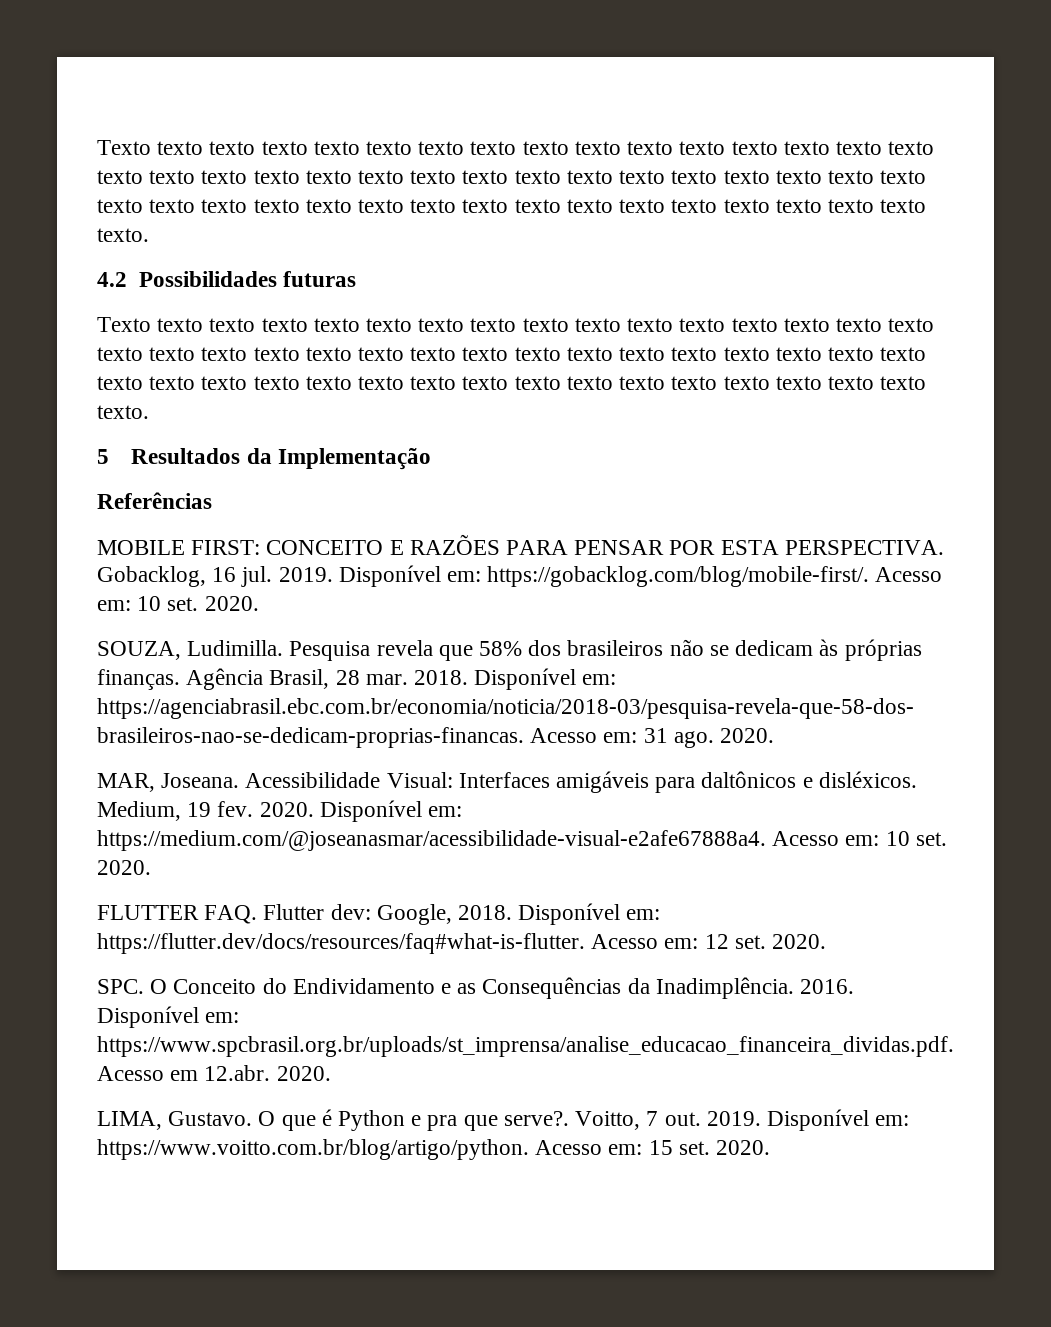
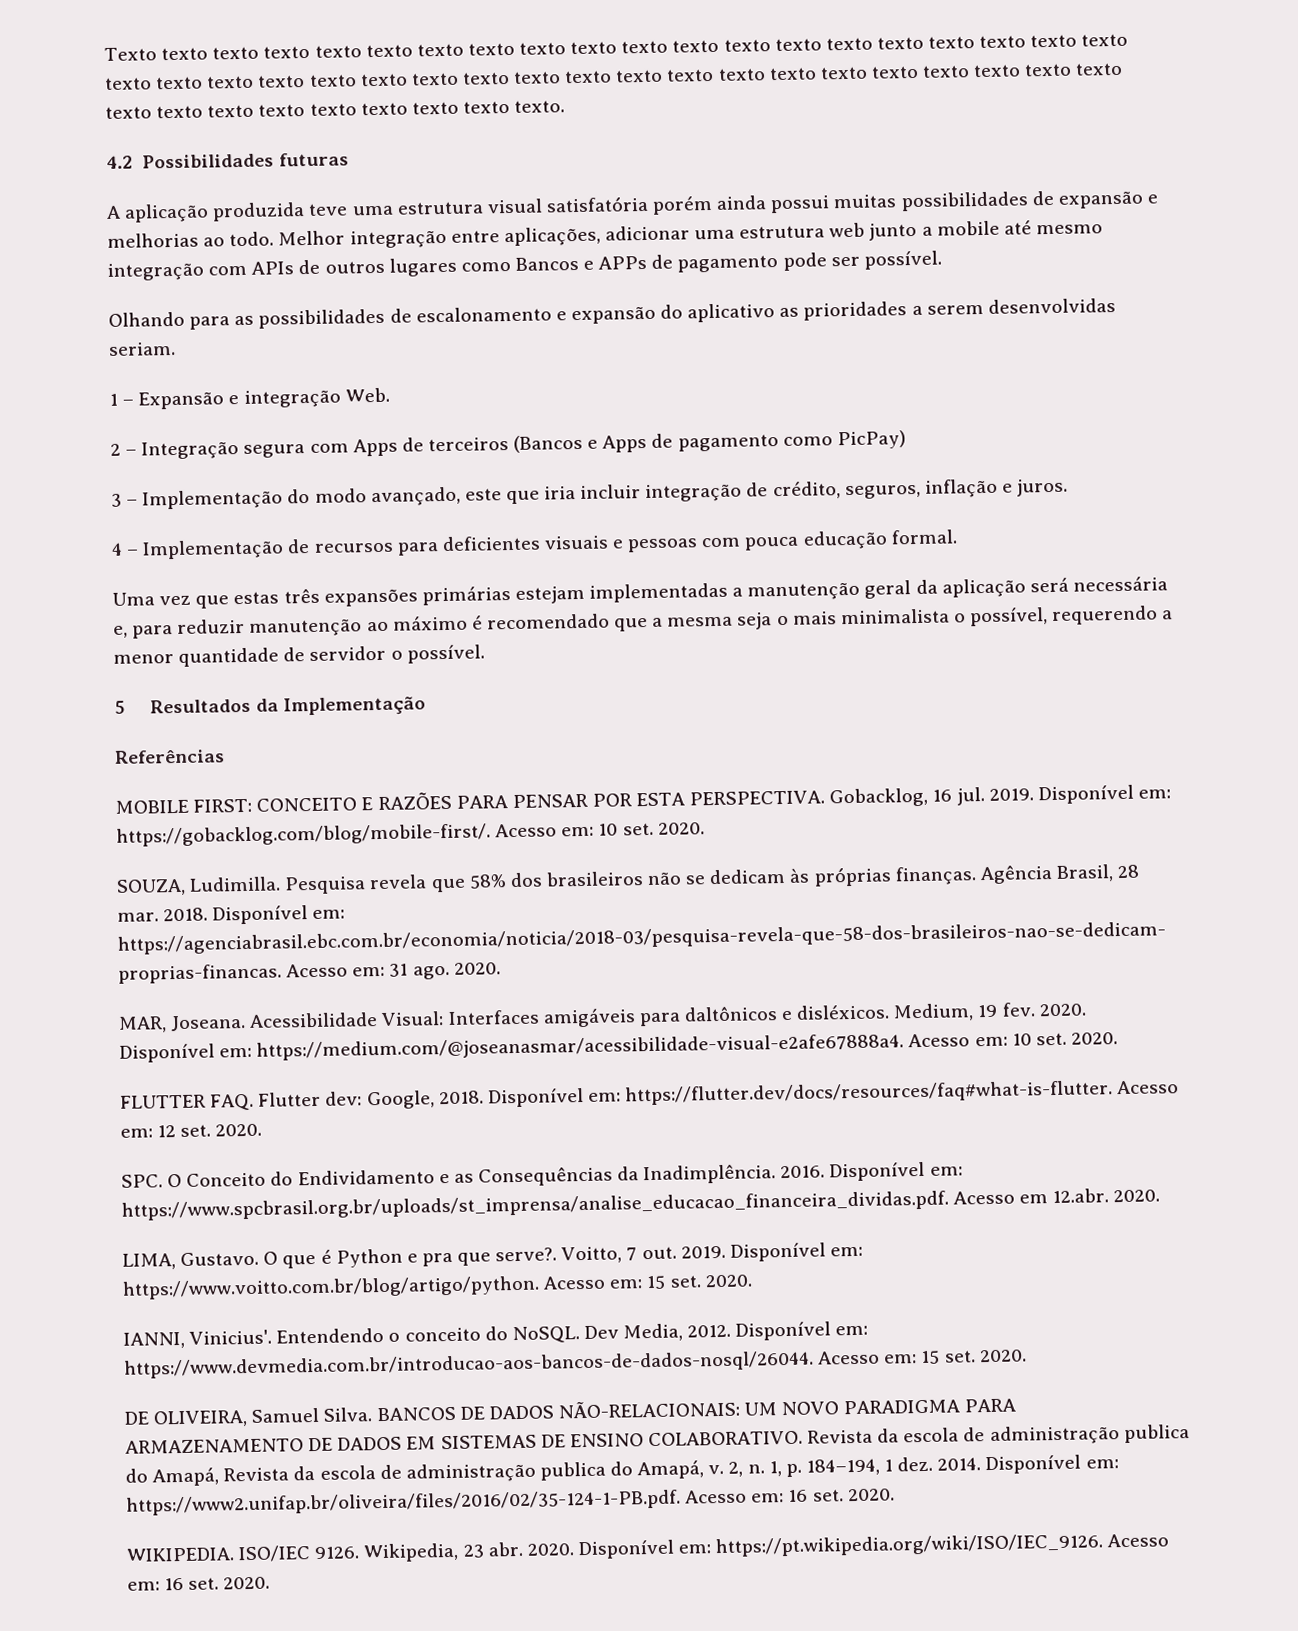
[97,317,935,332] [97,347,927,361] [97,376,927,390] [97,405,149,419] Texto texto texto texto texto texto texto texto texto texto texto texto texto texto texto texto texto texto texto texto texto texto texto texto texto texto texto texto texto texto texto texto texto texto texto texto texto texto texto texto texto texto texto texto texto texto texto texto texto. -> [106,190,1158,223] [107,220,1103,249] [107,250,942,281] [108,298,1116,330] [108,341,176,356] [109,387,390,410] [110,430,906,460] [111,478,1069,510] [111,529,957,560] [112,576,1168,609] [113,605,1174,639] [113,644,485,667] A aplicação produzida teve uma estrutura visual satisfatória porém ainda possui muitas possibilidades de expansão e melhorias ao todo. Melhor integração entre aplicações, adicionar uma estrutura web junto a mobile até mesmo integração com APIs de outros lugares como Bancos e APPs de pagamento pode ser possível. // Olhando para as possibilidades de escalonamento e expansão do aplicativo as prioridades a serem desenvolvidas seriam. // 1 – Expansão e integração Web. // 2 – Integração segura com Apps de terceiros (Bancos e Apps de pagamento como PicPay) // 3 – Implementação do modo avançado, este que iria incluir integração de crédito, seguros, inflação e juros. // 4 – Implementação de recursos para deficientes visuais e pessoas com pouca educação formal. // Uma vez que estas três expansões primárias estejam implementadas a manutenção geral da aplicação será necessária e, para reduzir manutenção ao máximo é recomendado que a mesma seja o mais minimalista o possível, requerendo a menor quantidade de servidor o possível.
(771, 1147) none -> [123,1321,869,1349] [124,1349,1027,1379] [124,1398,1017,1428] [125,1424,1190,1454] [125,1454,1119,1487] [126,1488,895,1516] [126,1533,1170,1563] [127,1576,271,1591] // IANNI, Vinicius'. Entendendo o conceito do NoSQL. Dev Media, 2012. Disponível em: https://www.devmedia.com.br/introducao-aos-bancos-de-dados-nosql/26044. Acesso em: 15 set. 2020. // DE OLIVEIRA, Samuel Silva. BANCOS DE DADOS NÃO-RELACIONAIS: UM NOVO PARADIGMA PARA ARMAZENAMENTO DE DADOS EM SISTEMAS DE ENSINO COLABORATIVO. Revista da escola de administração publica do Amapá, Revista da escola de administração publica do Amapá, v. 2, n. 1, p. 184–194, 1 dez. 2014. Disponível em: https://www2.unifap.br/oliveira/files/2016/02/35-124-1-PB.pdf. Acesso em: 16 set. 2020. // WIKIPEDIA. ISO/IEC 9126. Wikipedia, 23 abr. 2020. Disponível em: https://pt.wikipedia.org/wiki/ISO/IEC_9126. Acesso em: 16 set. 2020.

